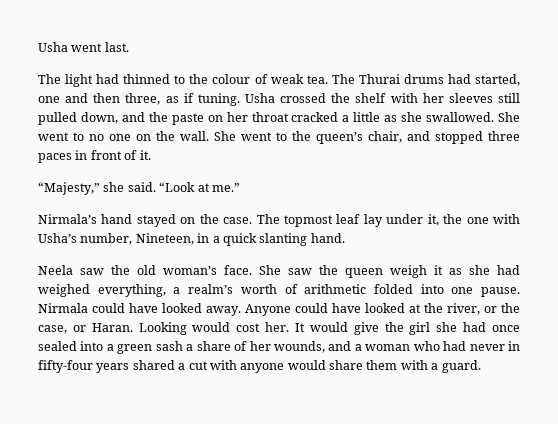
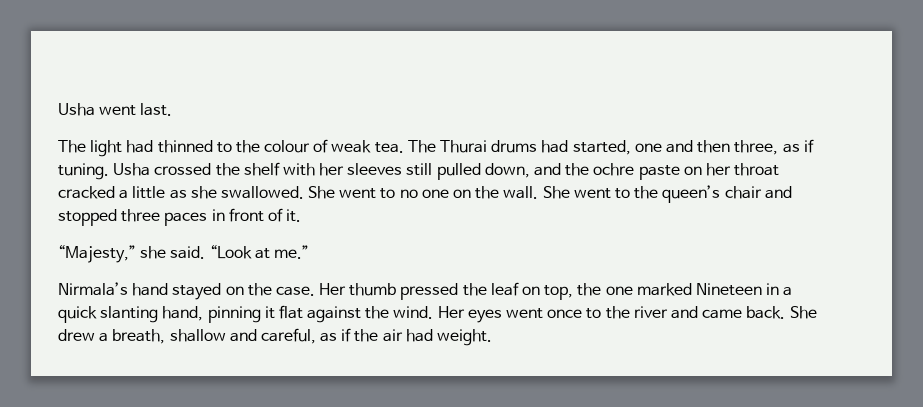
(168, 117) none -> [593,163,635,176] ochre
[368,131,402,143] chair, -> [724,186,762,199] chair
[256,214,520,227] [38,233,345,246] [38,265,520,278] [38,284,520,297] [38,303,520,316] [38,322,520,335] [38,341,520,354] [38,360,481,373] The topmost leaf lay under it, the one with Usha’s number, Nineteen, in a quick slanting hand. // Neela saw the old woman’s face. She saw the queen weigh it as she had weighed everything, a realm’s worth of arithmetic folded into one pause. Nirmala could have looked away. Anyone could have looked at the river, or the case, or Haran. Looking would cost her. It would give the girl she had once sealed into a green sash a share of her wounds, and a woman who had never in fifty-four years shared a cut with anyone would share them with a guard. -> [319,282,793,300] [58,305,817,323] [58,328,493,346] Her thumb pressed the leaf on top, the one marked Nineteen in a quick slanting hand, pinning it flat against the wind. Her eyes went once to the river and came back. She drew a breath, shallow and careful, as if the air had weight.

